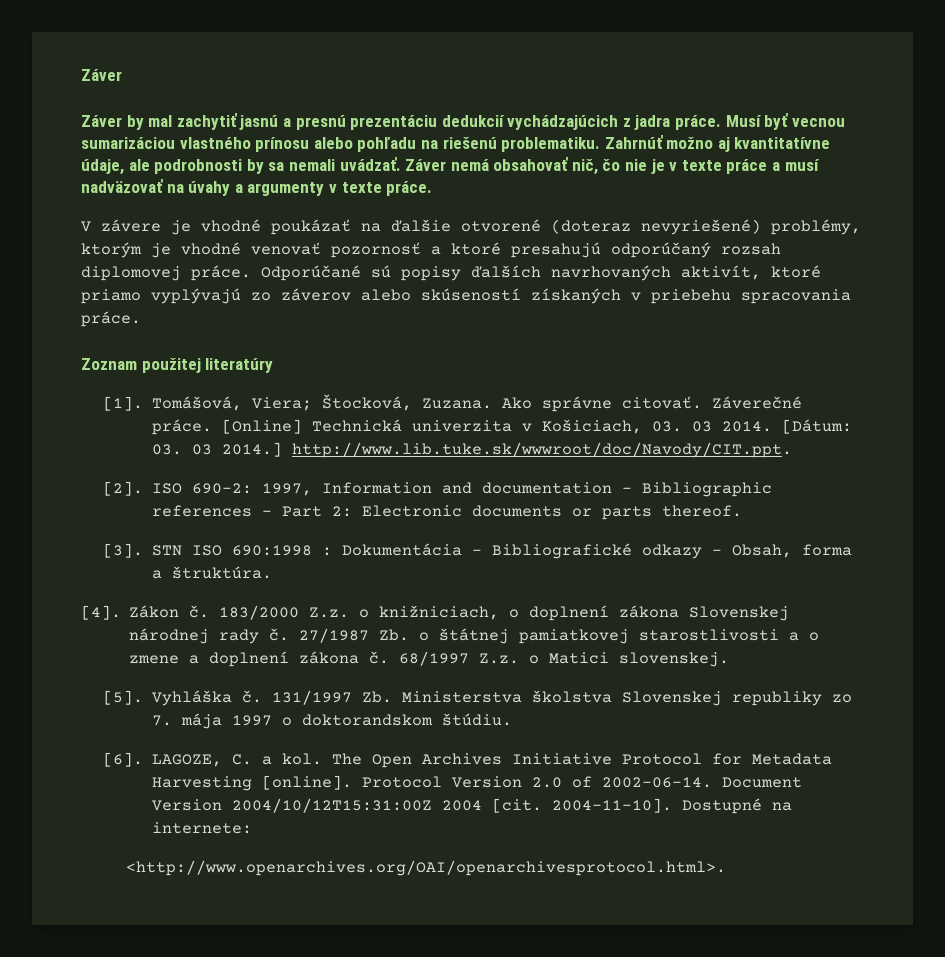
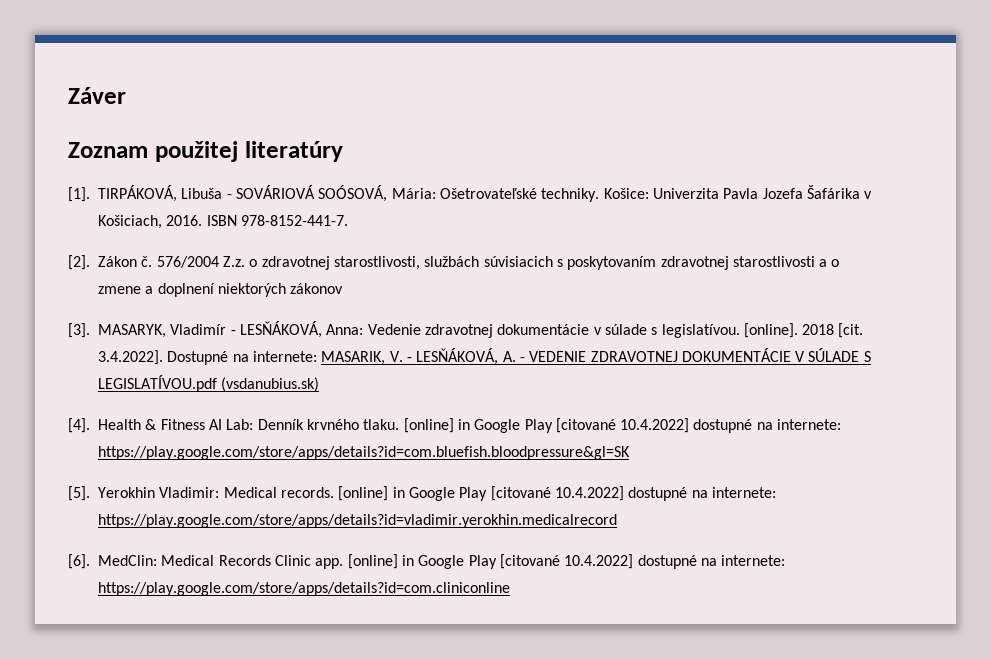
[81,113,845,130] [81,135,831,152] [81,157,820,175] [81,179,433,196] [81,219,861,235] [81,242,781,258] [81,265,821,281] [81,288,851,304] [81,311,141,327] [81,358,274,373] [103,394,802,412] [151,419,852,435] [151,442,792,458] [103,481,772,497] [151,505,742,520] [103,543,852,559] [151,566,272,579] [81,605,121,620] Záver by mal zachytiť jasnú a presnú prezentáciu dedukcií vychádzajúcich z jadra práce. Musí byť vecnou sumarizáciou vlastného prínosu alebo pohľadu na riešenú problematiku. Zahrnúť možno aj kvantitatívne údaje, ale podrobnosti by sa nemali uvádzať. Záver nemá obsahovať nič, čo nie je v texte práce a musí nadväzovať na úvahy a argumenty v texte práce. // V závere je vhodné poukázať na ďalšie otvorené (doteraz nevyriešené) problémy, ktorým je vhodné venovať pozornosť a ktoré presahujú odporúčaný rozsah diplomovej práce. Odporúčané sú popisy ďalších navrhovaných aktivít, ktoré priamo vyplývajú zo záverov alebo skúseností získaných v priebehu spracovania práce. // Zoznam použitej literatúry // [1]. Tomášová, Viera; Štocková, Zuzana. Ako správne citovať. Záverečné práce. [Online] Technická univerzita v Košiciach, 03. 03 2014. [Dátum: 03. 03 2014.] http://www.lib.tuke.sk/wwwroot/doc/Navody/CIT.ppt. // [2]. ISO 690-2: 1997, Information and documentation – Bibliographic references - Part 2: Electronic documents or parts thereof. // [3]. STN ISO 690:1998 : Dokumentácia - Bibliografické odkazy - Obsah, forma a štruktúra. // [4]. -> [68,141,343,162] [68,185,873,202] [98,215,348,229] [68,255,90,270] Zoznam použitej literatúry // [1]. TIRPÁKOVÁ, Libuša - SOVÁRIOVÁ SOÓSOVÁ, Mária: Ošetrovateľské techniky. Košice: Univerzita Pavla Jozefa Šafárika v Košiciach, 2016. ISBN 978-8152-441-7. // [2].
[219,605,790,621] [129,628,630,644] 183/2000 Z.z. o knižniciach, o doplnení zákona Slovenskej národnej rady č. 27/1987 Zb. o štátnej pamiatkovej -> [156,256,729,270] 576/2004 Z.z. o zdravotnej starostlivosti, službách súvisiacich s poskytovaním zdravotnej
[299,651,730,667] [103,690,852,706] [151,713,512,729] [103,752,832,768] [151,775,802,791] [151,798,792,814] [151,822,252,834] [125,860,726,876] zákona č. 68/1997 Z.z. o Matici slovenskej. // [5]. Vyhláška č. 131/1997 Zb. Ministerstva školstva Slovenskej republiky zo 7. mája 1997 o doktorandskom štúdiu. // [6]. LAGOZE, C. a kol. The Open Archives Initiative Protocol for Metadata Harvesting [online]. Protocol Version 2.0 of 2002-06-14. Document Version 2004/10/12T15:31:00Z 2004 [cit. 2004-11-10]. Dostupné na internete: // <http://www.openarchives.org/OAI/openarchivesprotocol.html>. -> [217,283,344,297] [68,321,864,338] [98,348,871,365] [98,375,320,392] [68,418,842,433] [98,446,630,460] [68,486,776,501] [98,514,617,528] [68,554,786,569] [98,582,510,596] niektorých zákonov // [3]. MASARYK, Vladimír - LESŇÁKOVÁ, Anna: Vedenie zdravotnej dokumentácie v súlade s legislatívou. [online]. 2018 [cit. 3.4.2022]. Dostupné na internete: MASARIK, V. - LESŇÁKOVÁ, A. - VEDENIE ZDRAVOTNEJ DOKUMENTÁCIE V SÚLADE S LEGISLATÍVOU.pdf (vsdanubius.sk) // [4]. Health & Fitness AI Lab: Denník krvného tlaku. [online] in Google Play [citované 10.4.2022] dostupné na internete: https://play.google.com/store/apps/details?id=com.bluefish.bloodpressure&gl=SK // [5]. Yerokhin Vladimir: Medical records. [online] in Google Play [citované 10.4.2022] dostupné na internete: https://play.google.com/store/apps/details?id=vladimir.yerokhin.medicalrecord // [6]. MedClin: Medical Records Clinic app. [online] in Google Play [citované 10.4.2022] dostupné na internete: https://play.google.com/store/apps/details?id=com.cliniconline

